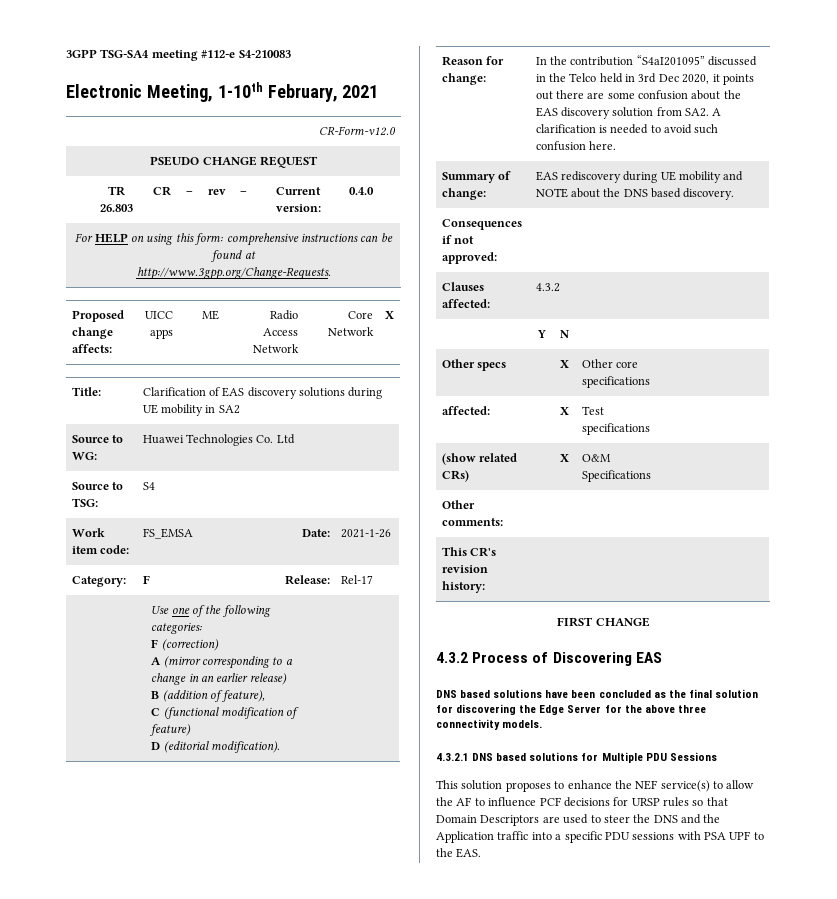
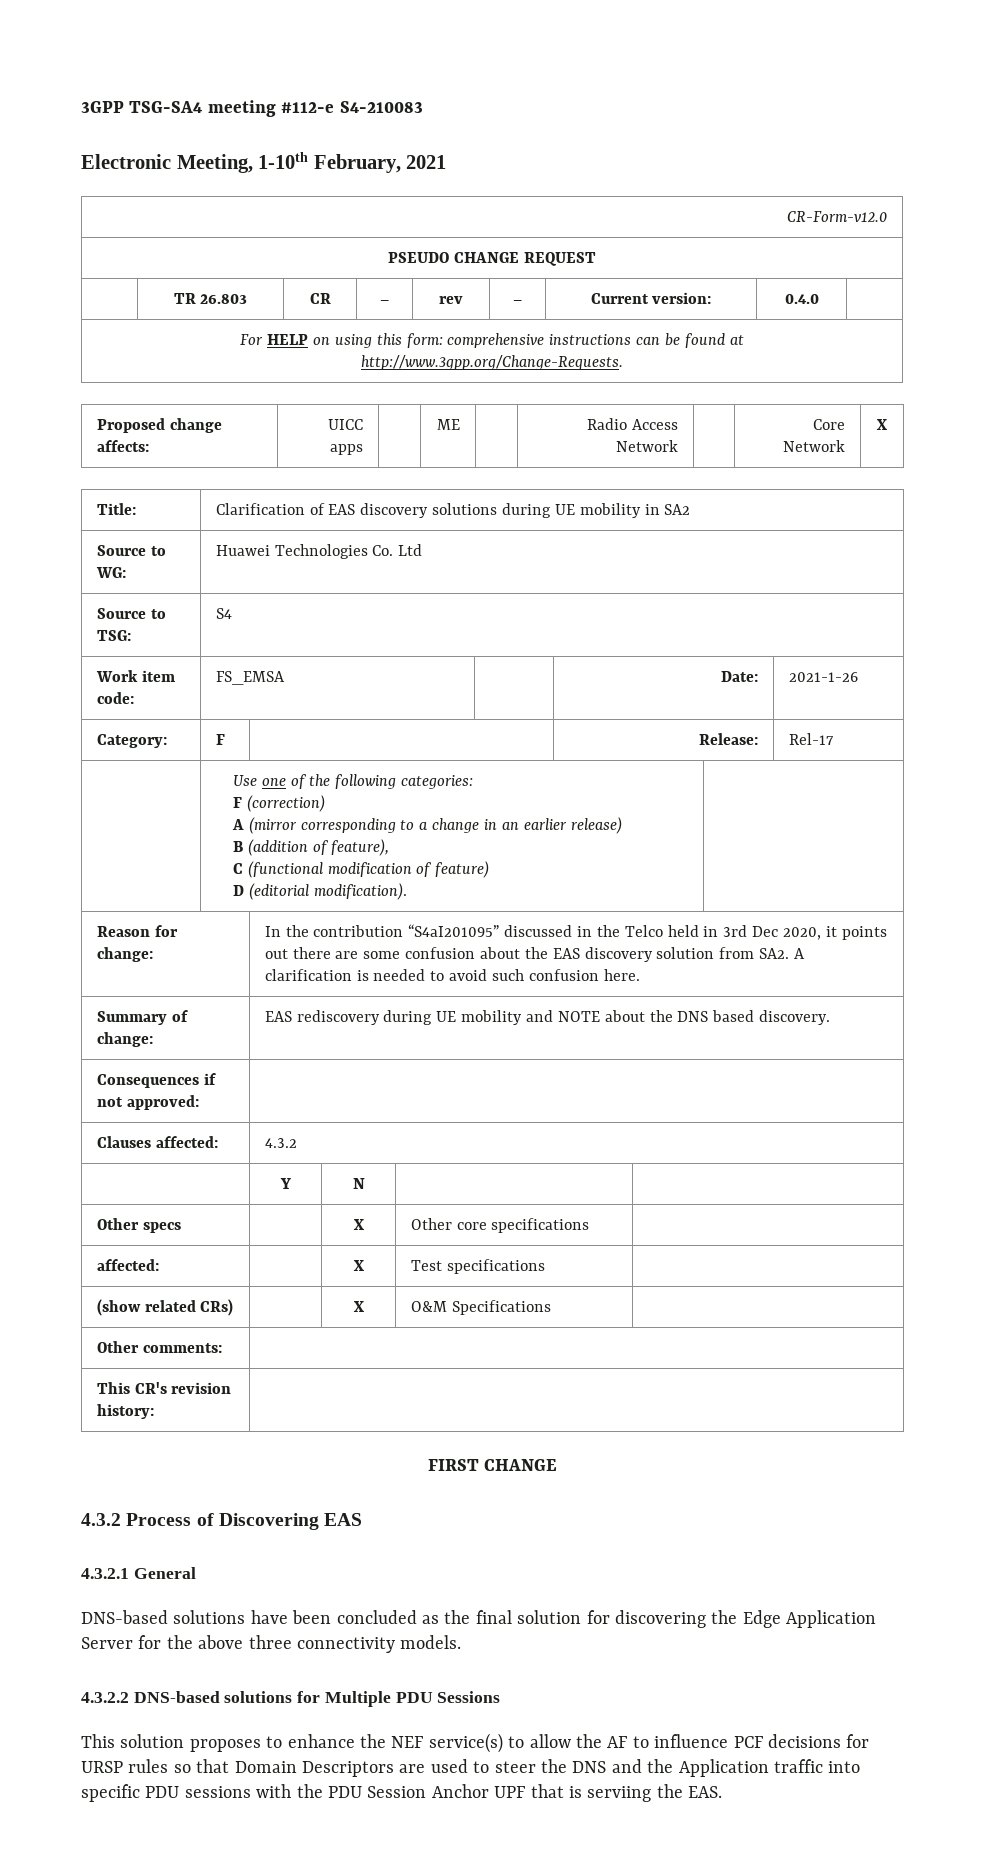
[436,690,491,698] DNS based -> [81,1567,196,1579] [81,1610,168,1624] 4.3.2.1 General // DNS-based
(565, 710) none -> [786,1610,877,1628] Application
[436,753,527,761] 4.3.2.1 DNS based -> [81,1691,220,1703] 4.3.2.2 DNS-based
[555,834,562,840] a -> (861, 1767) none
[704,831,764,840] PSA UPF to -> [296,1784,652,1802] the PDU Session Anchor UPF that is serviing

